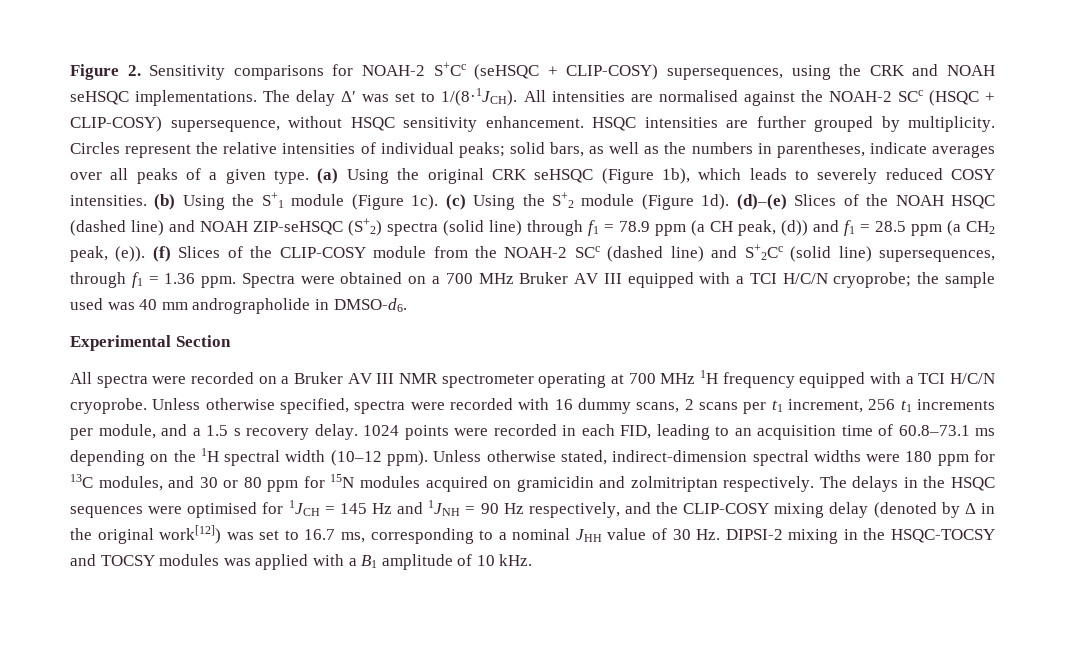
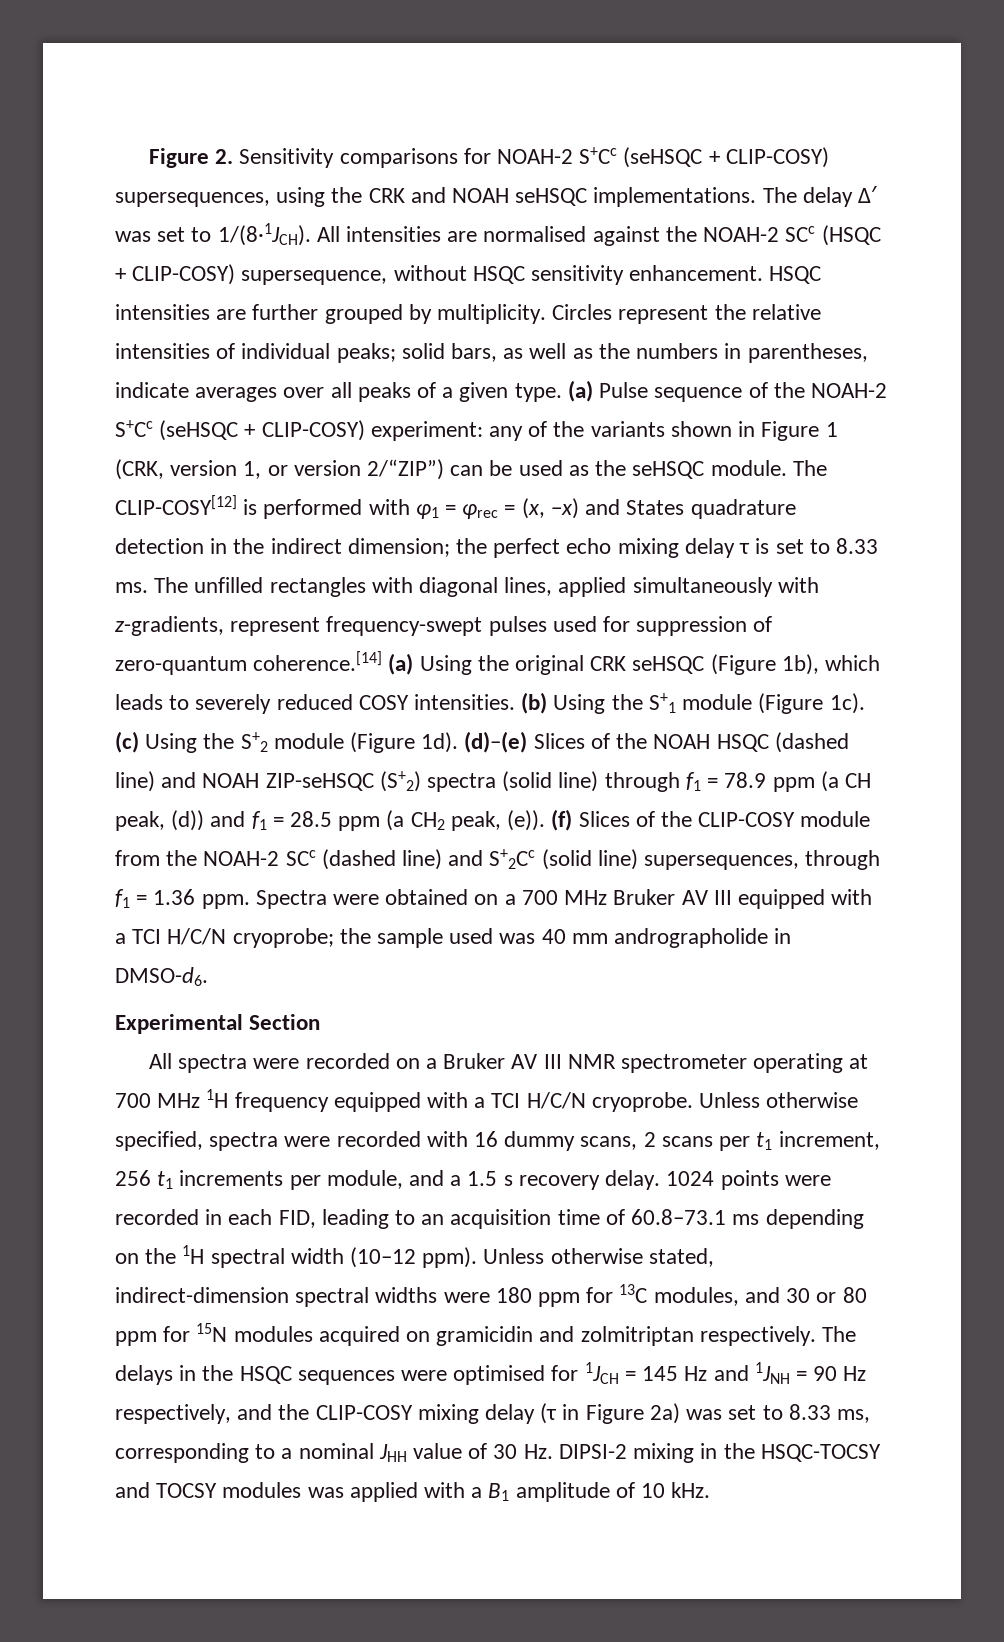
(339, 176) none -> [599,382,887,402] [115,420,838,441] [115,459,827,480] [115,495,796,519] [115,538,878,558] [115,577,819,597] [115,616,773,636] [115,651,414,675] Pulse sequence of the NOAH-2 S+Cc (seHSQC + CLIP-COSY) experiment: any of the variants shown in Figure 1 (CRK, version 1, or version 2/“ZIP”) can be used as the seHSQC module. The CLIP-COSY[12] is performed with φ1 = φrec = (x, −x) and States quadrature detection in the indirect dimension; the perfect echo mixing delay τ is set to 8.33 ms. The unfilled rectangles with diagonal lines, applied simultaneously with z-gradients, represent frequency-swept pulses used for suppression of zero-quantum coherence.[14] (a)
[873,502,995,518] [70,525,336,544] (denoted by Δ in the original work[12]) was set to 16.7 -> [540,1403,831,1424] (τ in Figure 2a) was set to 8.33

